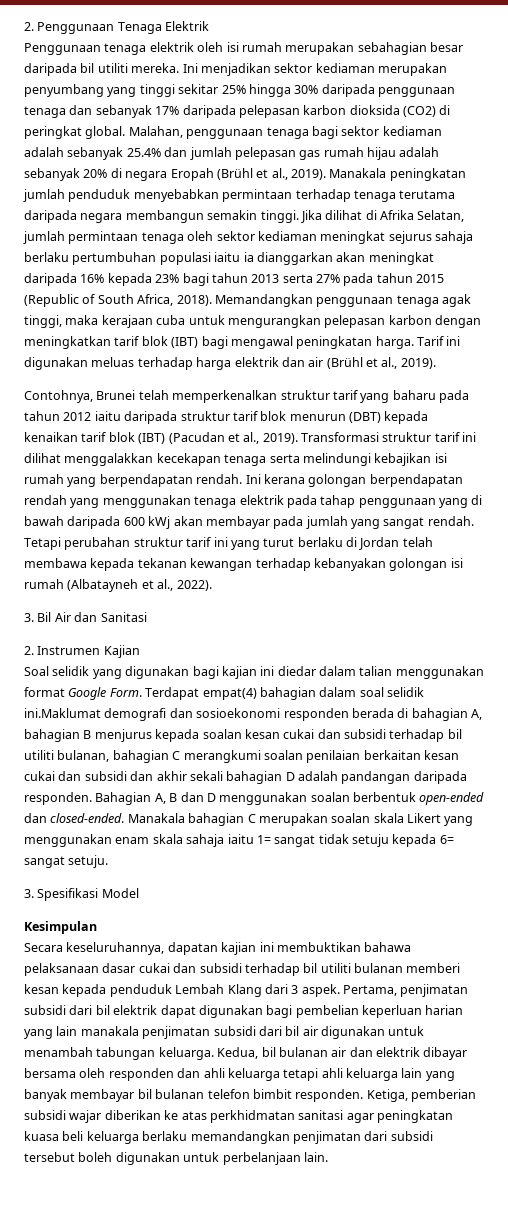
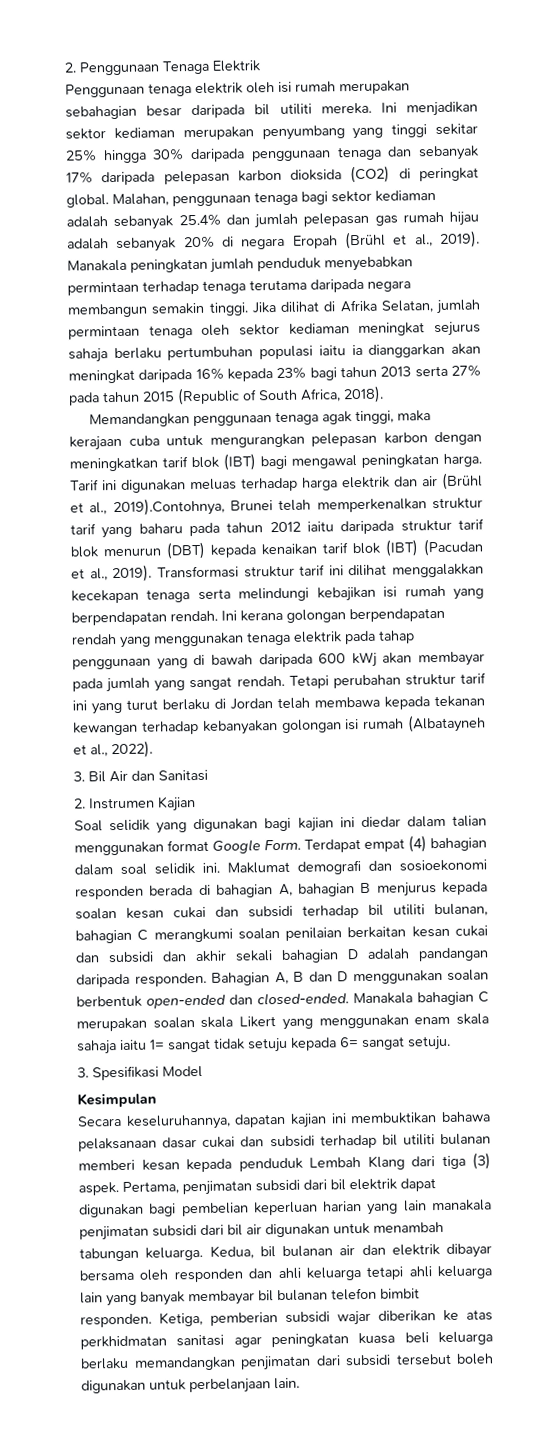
(212, 300) none -> (384, 394) //
[400,358,436,369] [24,390,93,403] 2019). // Contohnya, -> [112,497,225,517] 2019).Contohnya,
[202,688,257,700] empat(4) -> [364,835,427,853] empat (4)
[24,708,101,718] ini.Maklumat -> [202,861,290,874] ini. Maklumat
[291,985,299,994] 3 -> [441,1152,491,1170] tiga (3)

